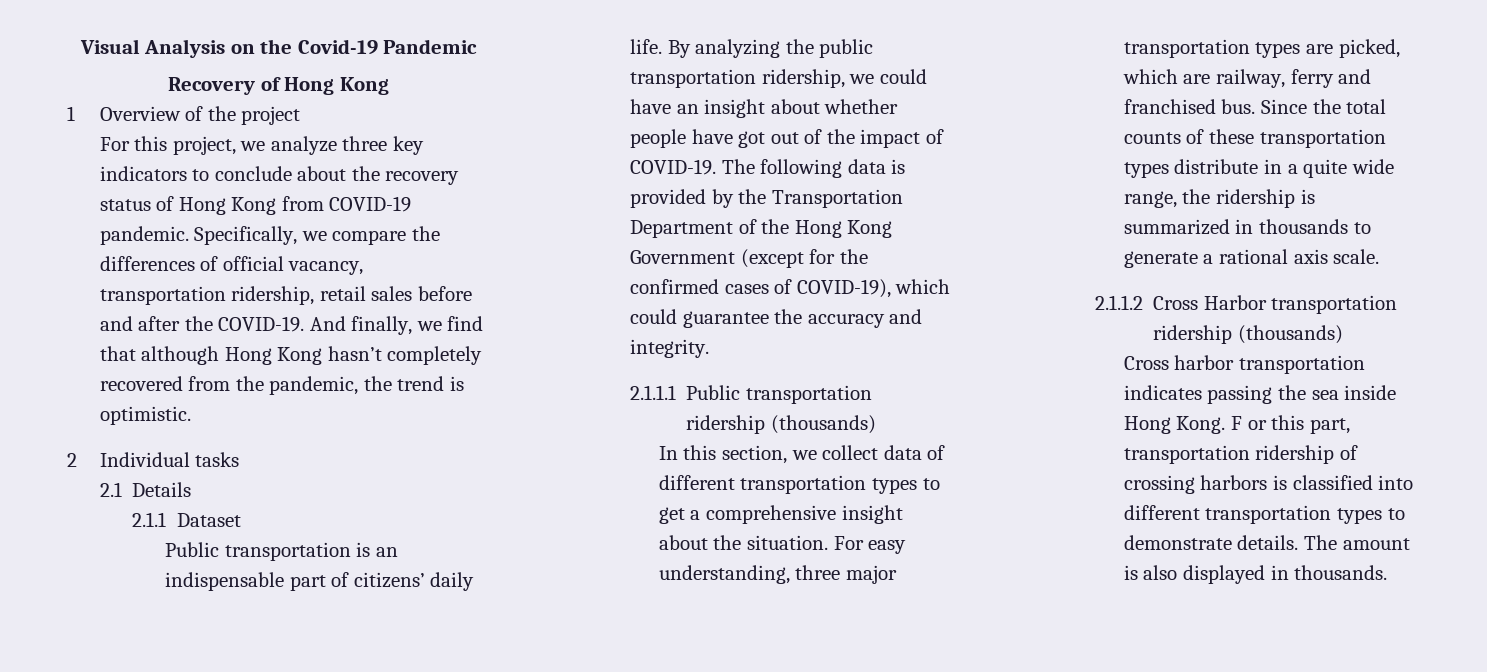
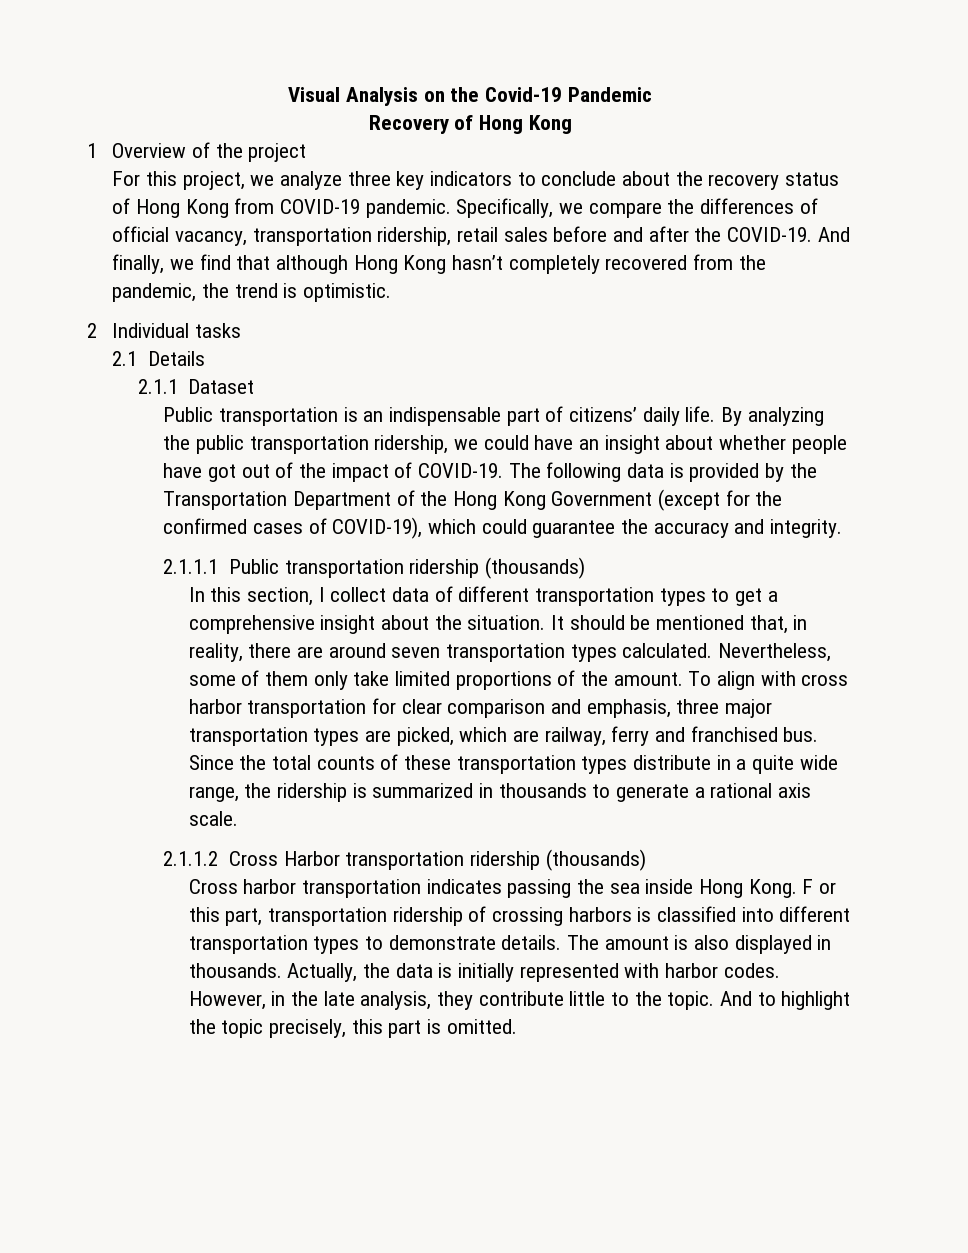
[791,450,817,460] we -> [318,587,325,602] I
[833,536,907,554] [658,565,790,584] For easy understanding, -> [551,615,808,634] [188,643,832,662] [188,670,849,690] [188,698,671,718] It should be mentioned that, in reality, there are around seven transportation types calculated. Nevertheless, some of them only take limited proportions of the amount. To align with cross harbor transportation for clear comparison and emphasis,
(1388, 572) none -> [287,963,780,982] [188,991,851,1010] [188,1019,517,1038] Actually, the data is initially represented with harbor codes. However, in the late analysis, they contribute little to the topic. And to highlight the topic precisely, this part is omitted.

